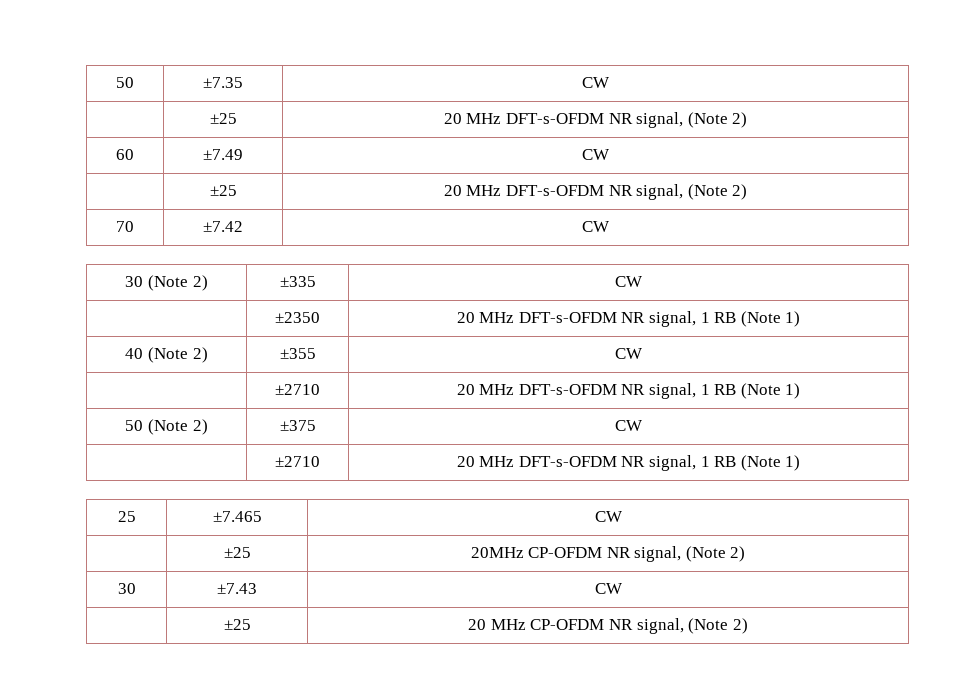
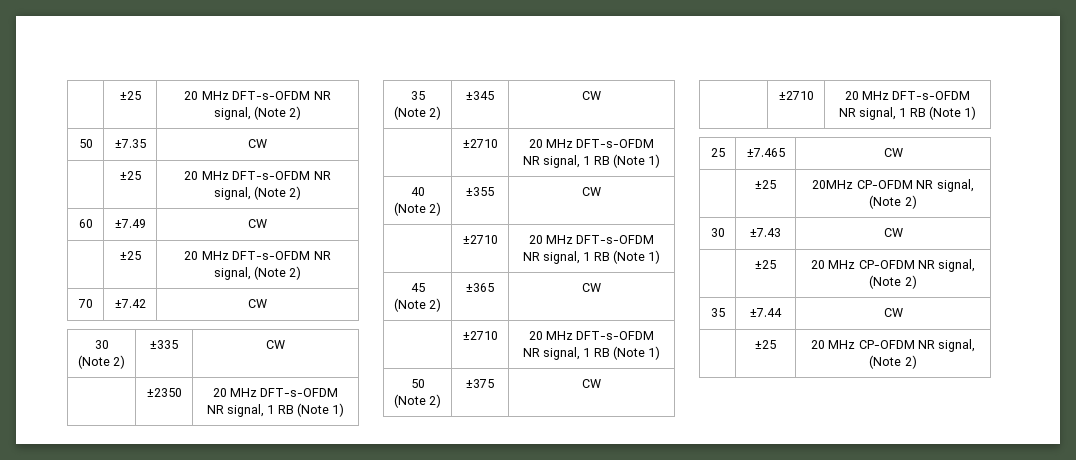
(116, 82) none -> [119,91,141,100] [184,91,331,100] [213,106,302,120] | ±25 | 20 MHz DFT-s-OFDM NR signal, (Note 2) //
(801, 319) none -> [410,91,425,100] [393,106,442,120] [466,91,494,100] [582,91,601,100] [462,139,498,148] [528,139,655,148] [522,154,661,168] // 35 (Note 2) | ±345 | CW // | ±2710 | 20 MHz DFT-s-OFDM NR signal, 1 RB (Note 1)
(801, 391) none -> [410,283,425,292] [393,298,442,312] [466,283,494,292] [582,283,601,292] [462,331,498,340] [528,331,655,340] [522,346,661,360] // 45 (Note 2) | ±365 | CW // | ±2710 | 20 MHz DFT-s-OFDM NR signal, 1 RB (Note 1)
(748, 626) none -> [710,308,725,317] [750,308,782,317] [883,308,903,317] [755,340,776,349] [810,339,976,352] [869,355,917,369] // 35 | ±7.44 | CW // | ±25 | 20 MHz CP-OFDM NR signal, (Note 2)

